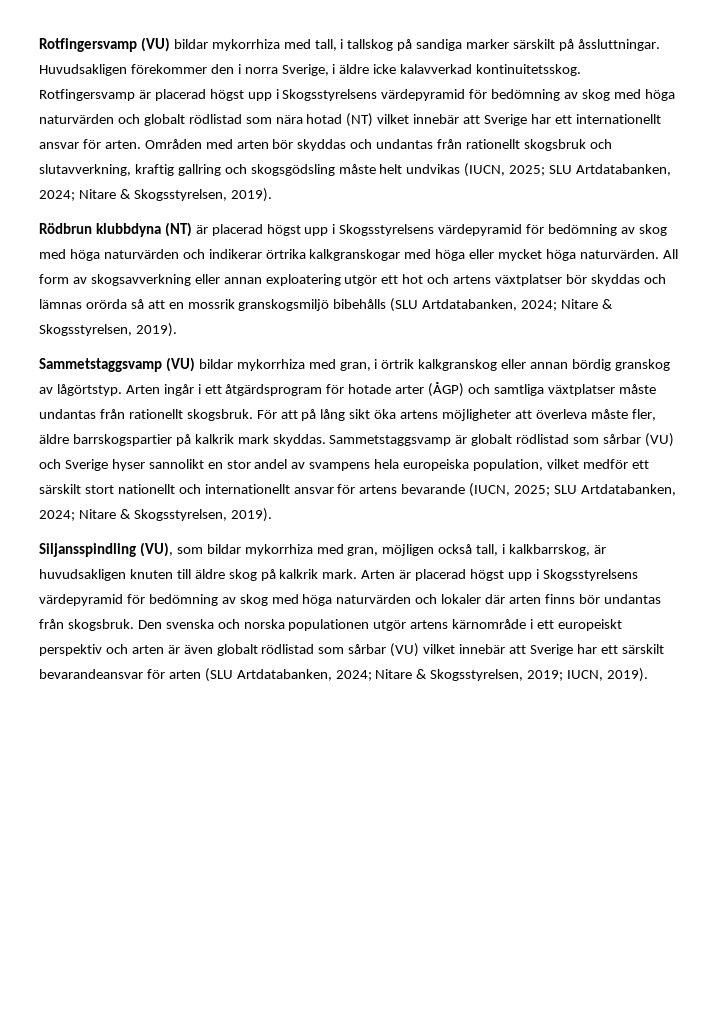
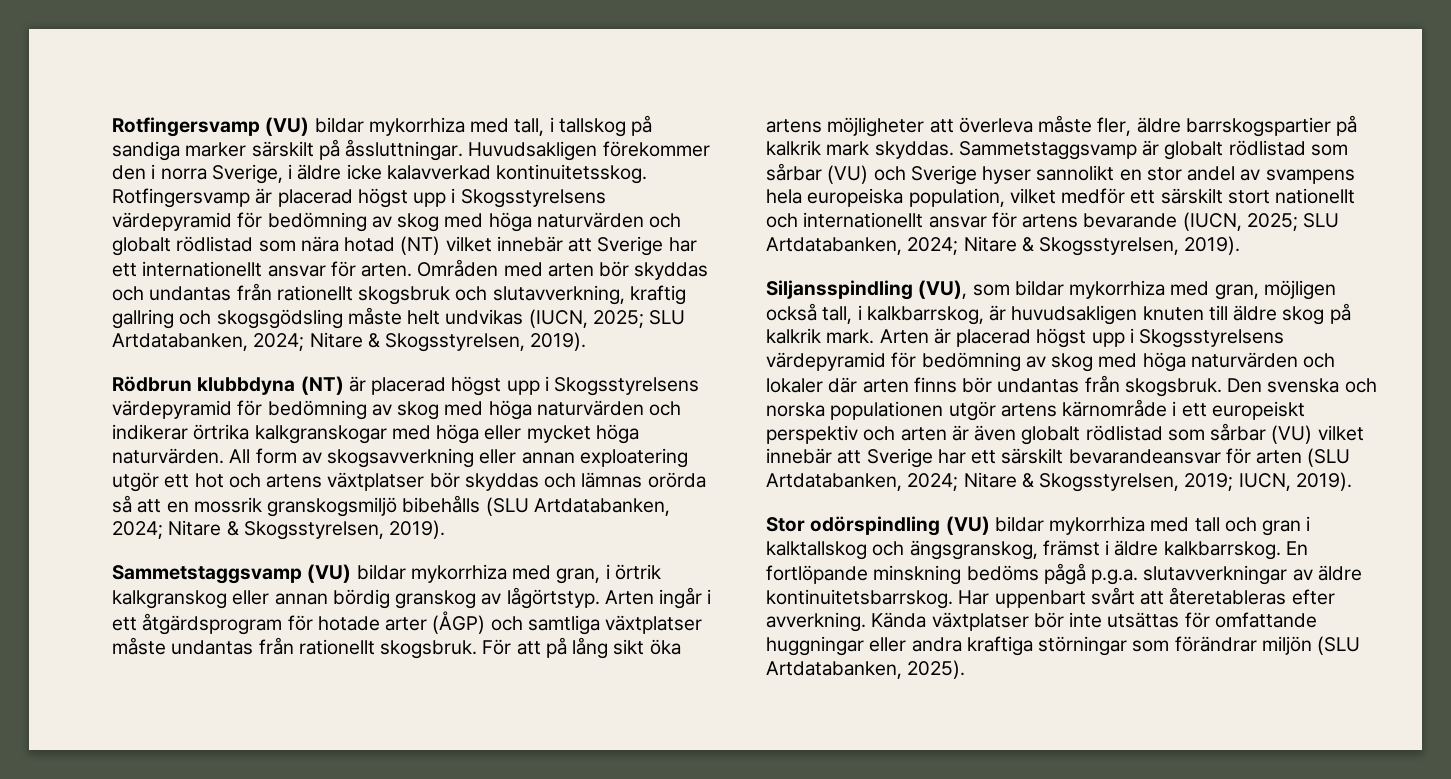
(649, 675) none -> [766,516,1311,536] [766,540,1308,560] [766,563,1362,585] [766,587,1335,609] [766,612,1317,632] [766,636,1361,656] [766,660,966,679] // Stor odörspindling (VU) bildar mykorrhiza med tall och gran i kalktallskog och ängsgranskog, främst i äldre kalkbarrskog. En fortlöpande minskning bedöms pågå p.g.a. slutavverkningar av äldre kontinuitetsbarrskog. Har uppenbart svårt att återetableras efter avverkning. Kända växtplatser bör inte utsättas för omfattande huggningar eller andra kraftiga störningar som förändrar miljön (SLU Artdatabanken, 2025).

